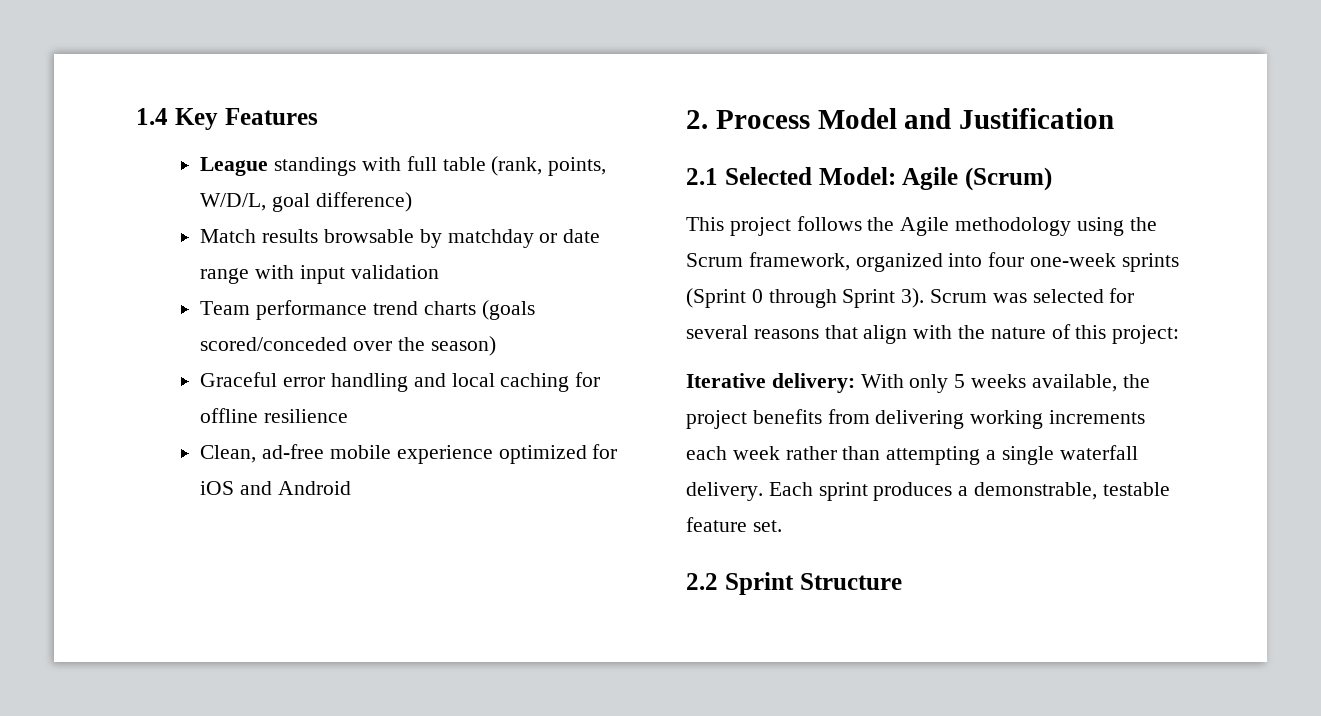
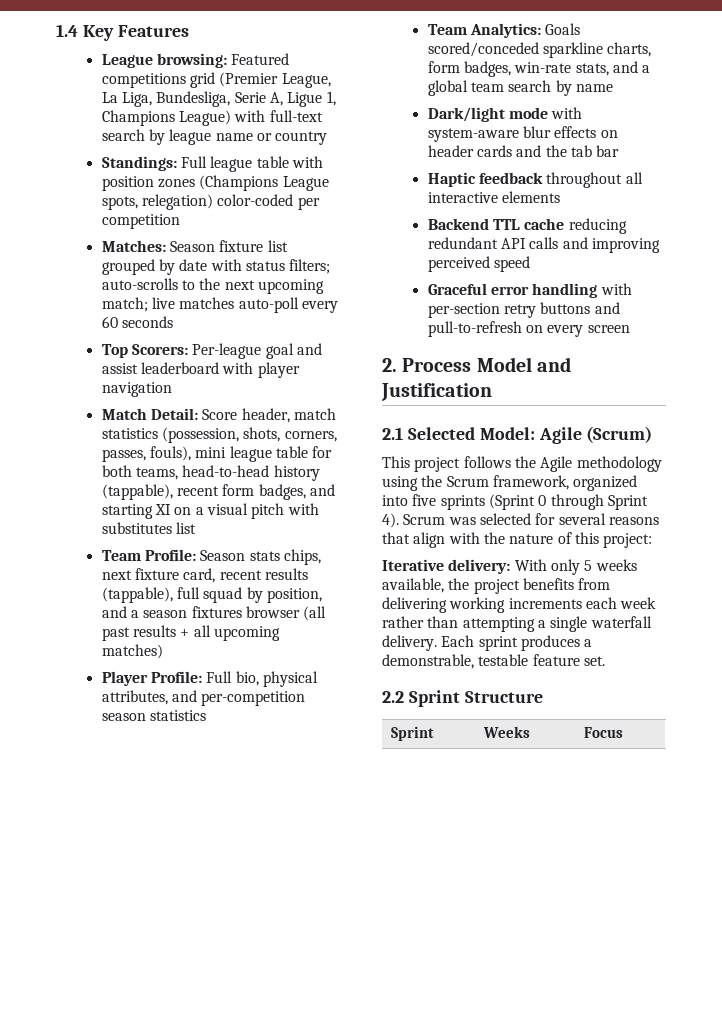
[274,156,607,176] [200,192,412,212] [200,229,601,248] [200,265,439,284] [200,300,535,320] [200,336,496,356] [200,372,601,392] [200,408,349,423] [200,444,618,464] [200,481,351,495] standings with full table (rank, points, W/D/L, goal difference) // Match results browsable by matchday or date range with input validation // Team performance trend charts (goals scored/conceded over the season) // Graceful error handling and local caching for offline resilience // Clean, ad-free mobile experience optimized for iOS and Android -> [156,53,290,68] [101,72,331,88] [101,91,336,107] [101,110,323,126] [101,129,328,145] [101,156,323,172] [101,175,329,191] [101,194,320,210] [101,214,180,229] [101,240,288,252] [101,259,331,275] [101,278,324,294] [101,297,338,313] [101,316,173,328] [101,343,322,359] [101,362,300,378] [101,382,172,397] [101,408,336,423] [101,427,337,443] [101,446,333,462] [101,465,320,481] [101,484,335,500] [101,503,319,519] [101,522,196,534] [101,549,321,565] [101,568,308,583] [101,587,322,603] [101,606,327,621] [101,625,280,641] [101,644,163,659] [101,671,318,687] [101,690,306,706] [101,710,206,721] [427,23,581,38] [427,42,652,58] [427,61,651,77] [427,80,613,96] [427,107,583,122] [427,126,618,142] [427,145,620,157] [427,172,643,188] [427,191,560,203] [427,218,627,234] [427,237,660,253] [427,256,530,272] [427,283,632,298] [427,302,620,318] [427,321,630,337] browsing: Featured competitions grid (Premier League, La Liga, Bundesliga, Serie A, Ligue 1, Champions League) with full-text search by league name or country // Standings: Full league table with position zones (Champions League spots, relegation) color-coded per competition // Matches: Season fixture list grouped by date with status filters; auto-scrolls to the next upcoming match; live matches auto-poll every 60 seconds // Top Scorers: Per-league goal and assist leaderboard with player navigation // Match Detail: Score header, match statistics (possession, shots, corners, passes, fouls), mini league table for both teams, head-to-head history (tappable), recent form badges, and starting XI on a visual pitch with substitutes list // Team Profile: Season stats chips, next fixture card, recent results (tappable), full squad by position, and a season fixtures browser (all past results + all upcoming matches) // Player Profile: Full bio, physical attributes, and per-competition season statistics // Team Analytics: Goals scored/conceded sparkline charts, form badges, win-rate stats, and a global team search by name // Dark/light mode with system-aware blur effects on header cards and the tab bar // Haptic feedback throughout all interactive elements // Backend TTL cache reducing redundant API calls and improving perceived speed // Graceful error handling with per-section retry buttons and pull-to-refresh on every screen
[988,252,1117,267] four one-week -> [412,494,437,506] five
[901,288,925,308] 3). -> [382,513,399,528] 4).
(902, 581) none -> [391,726,435,741] [483,726,531,738] [584,727,624,738] // Sprint | Weeks | Focus

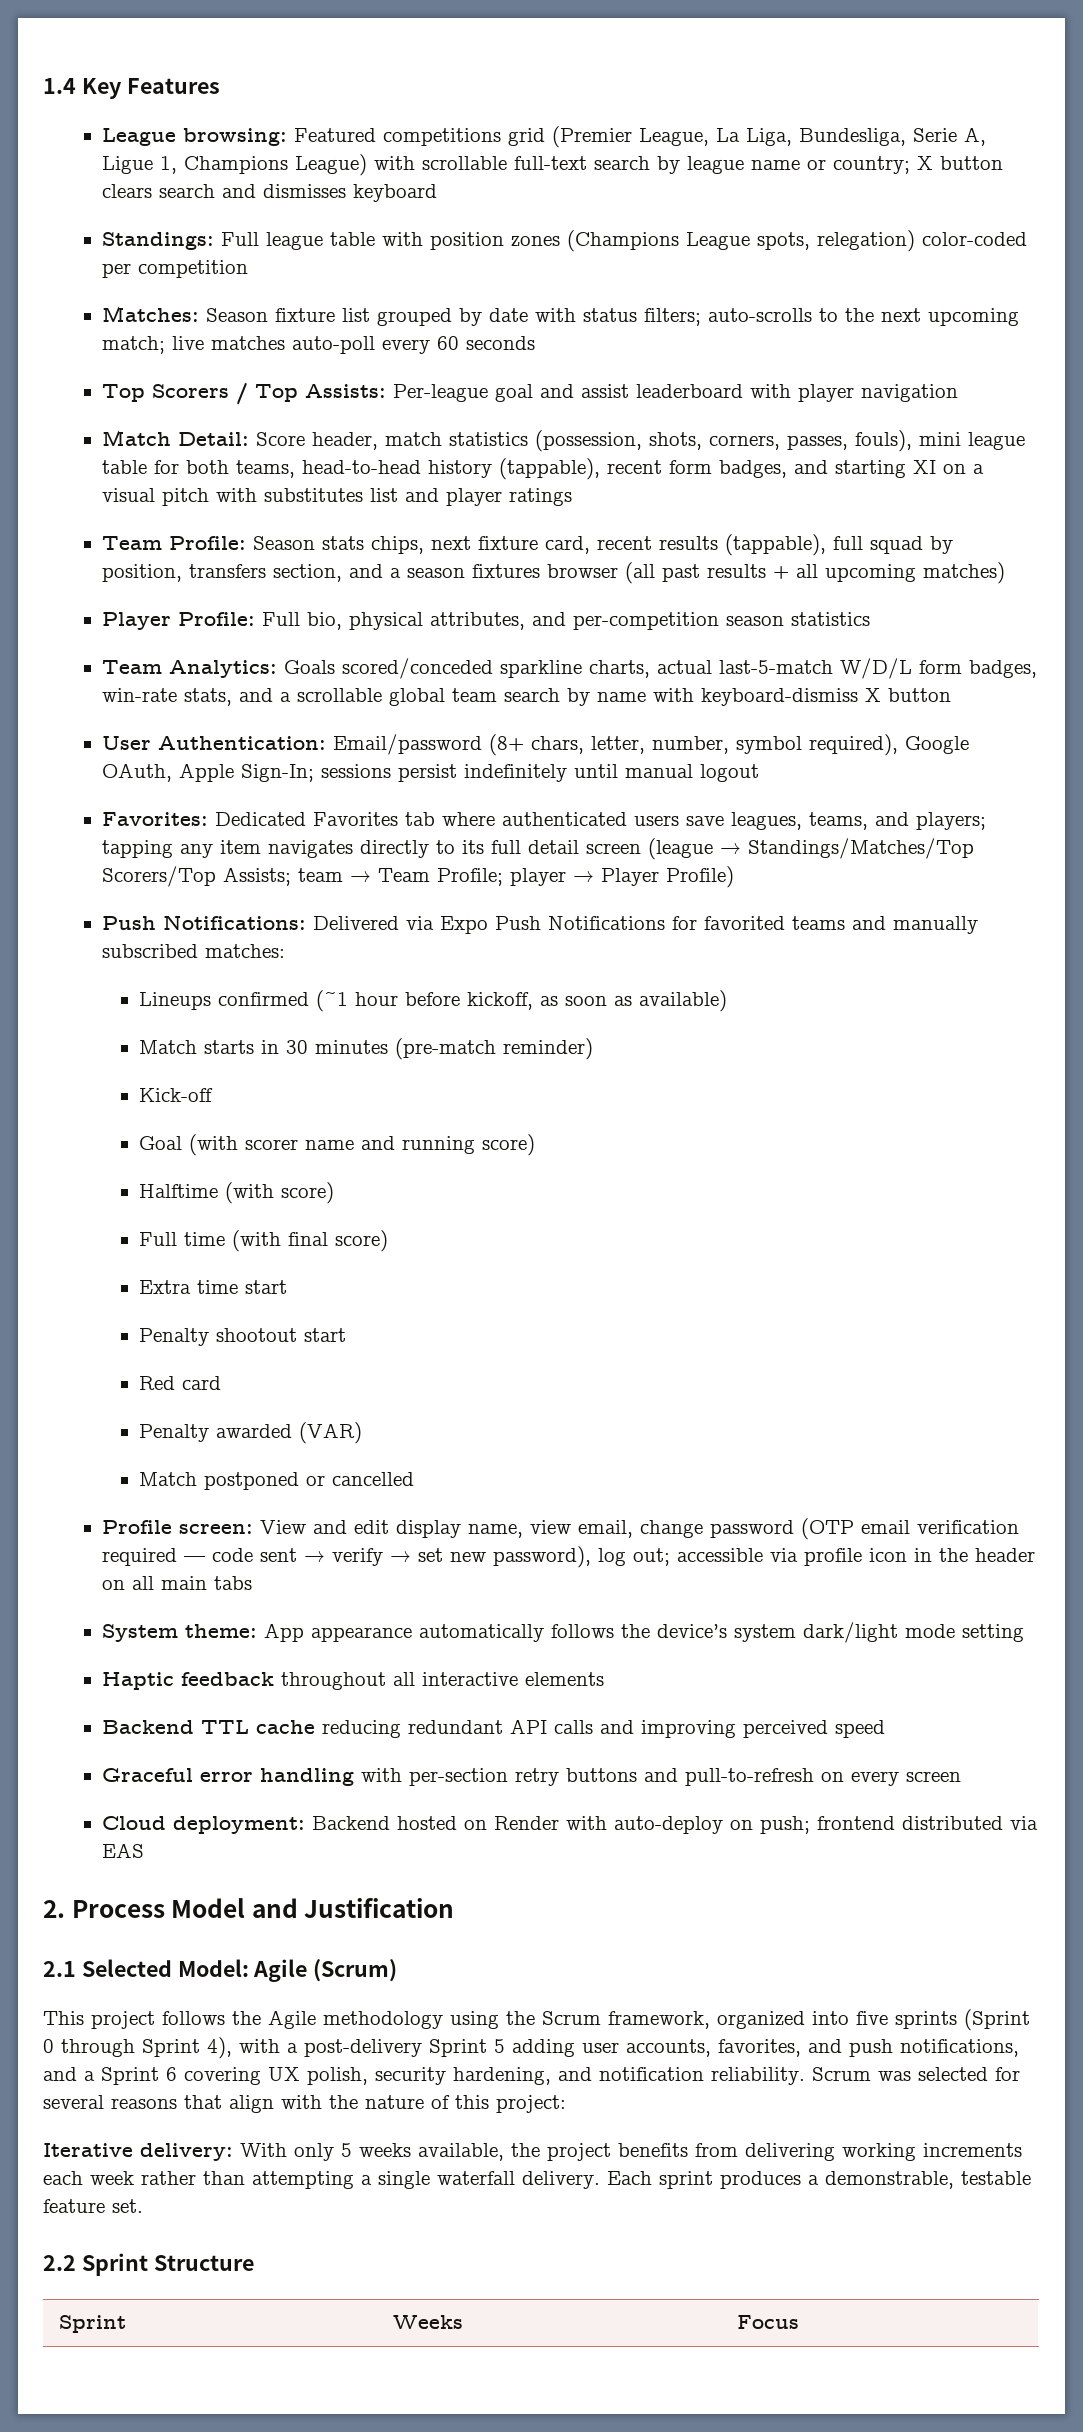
(266, 116) none -> [422,156,508,170] scrollable
[275,131,328,145] country -> [833,156,1004,174] [102,184,438,202] country; X button clears search and dismisses keyboard
[131,344,188,355] Scorers: -> [152,383,387,405] Scorers / Top Assists:
(196, 528) none -> [405,488,573,506] and player ratings
(322, 595) none -> [189,564,343,582] transfers section,
(652, 49) none -> [657,658,913,679] actual last-5-match W/D/L
(651, 69) none -> [297,688,383,702] scrollable
[427,107,583,122] [427,126,618,142] [427,145,620,157] // Dark/light mode with system-aware blur effects on header cards and the tab bar -> [653,688,952,706] [102,734,970,756] [102,763,760,782] [102,812,987,830] [102,838,975,860] [102,866,735,888] [102,915,979,934] [102,944,286,958] [139,990,728,1012] [139,1038,594,1060] [139,1088,214,1102] [139,1134,536,1156] [139,1182,335,1204] [139,1230,389,1252] [139,1280,288,1294] [139,1328,347,1346] [139,1376,222,1390] [139,1422,363,1444] [139,1472,415,1490] [102,1518,1020,1540] [102,1546,1036,1568] [102,1576,253,1590] [102,1622,1025,1643] with keyboard-dismiss X button // User Authentication: Email/password (8+ chars, letter, number, symbol required), Google OAuth, Apple Sign-In; sessions persist indefinitely until manual logout // Favorites: Dedicated Favorites tab where authenticated users save leagues, teams, and players; tapping any item navigates directly to its full detail screen (league → Standings/Matches/Top Scorers/Top Assists; team → Team Profile; player → Player Profile) // Push Notifications: Delivered via Expo Push Notifications for favorited teams and manually subscribed matches: // Lineups confirmed (~1 hour before kickoff, as soon as available) // Match starts in 30 minutes (pre-match reminder) // Kick-off // Goal (with scorer name and running score) // Halftime (with score) // Full time (with final score) // Extra time start // Penalty shootout start // Red card // Penalty awarded (VAR) // Match postponed or cancelled // Profile screen: View and edit display name, view email, change password (OTP email verification required — code sent → verify → set new password), log out; accessible via profile icon in the header on all main tabs // System theme: App appearance automatically follows the device’s system dark/light mode setting
(630, 329) none -> [102,1816,1039,1834] [102,1843,145,1858] // Cloud deployment: Backend hosted on Render with auto-deploy on push; frontend distributed via EAS
[382,513,399,528] 4). -> [207,2037,1019,2059] [43,2067,805,2085] 4), with a post-delivery Sprint 5 adding user accounts, favorites, and push notifications, and a Sprint 6 covering UX polish, security hardening, and notification reliability.

